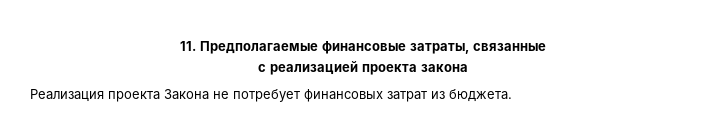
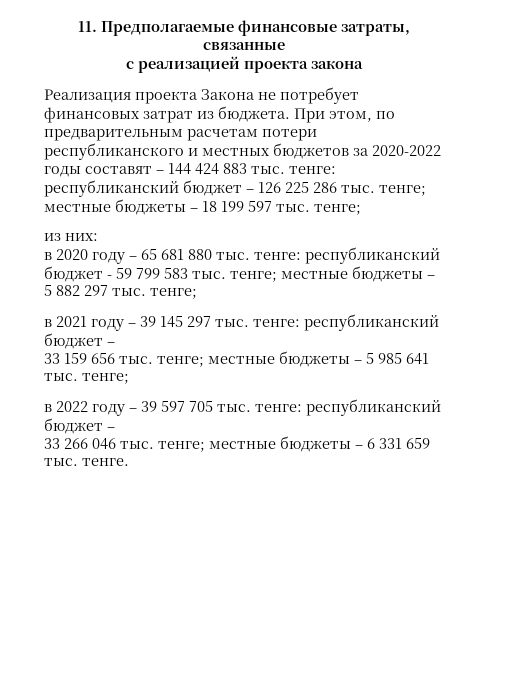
(512, 95) none -> [294,108,395,123] [44,129,317,141] [44,143,441,160] [44,163,336,177] [44,180,426,197] [44,199,361,215] [44,233,98,241] [44,247,440,264] [44,266,435,282] [44,285,197,299] [44,314,439,331] [44,333,115,349] [44,351,429,367] [44,373,129,384] [44,399,441,416] [44,418,115,434] [44,436,430,452] [44,458,129,466] При этом, по предварительным расчетам потери республиканского и местных бюджетов за 2020-2022 годы составят – 144 424 883 тыс. тенге: республиканский бюджет – 126 225 286 тыс. тенге; местные бюджеты – 18 199 597 тыс. тенге; // из них: // в 2020 году – 65 681 880 тыс. тенге: республиканский бюджет - 59 799 583 тыс. тенге; местные бюджеты – 5 882 297 тыс. тенге; // в 2021 году – 39 145 297 тыс. тенге: республиканский бюджет – // 33 159 656 тыс. тенге; местные бюджеты – 5 985 641 тыс. тенге; // в 2022 году – 39 597 705 тыс. тенге: республиканский бюджет – // 33 266 046 тыс. тенге; местные бюджеты – 6 331 659 тыс. тенге.

